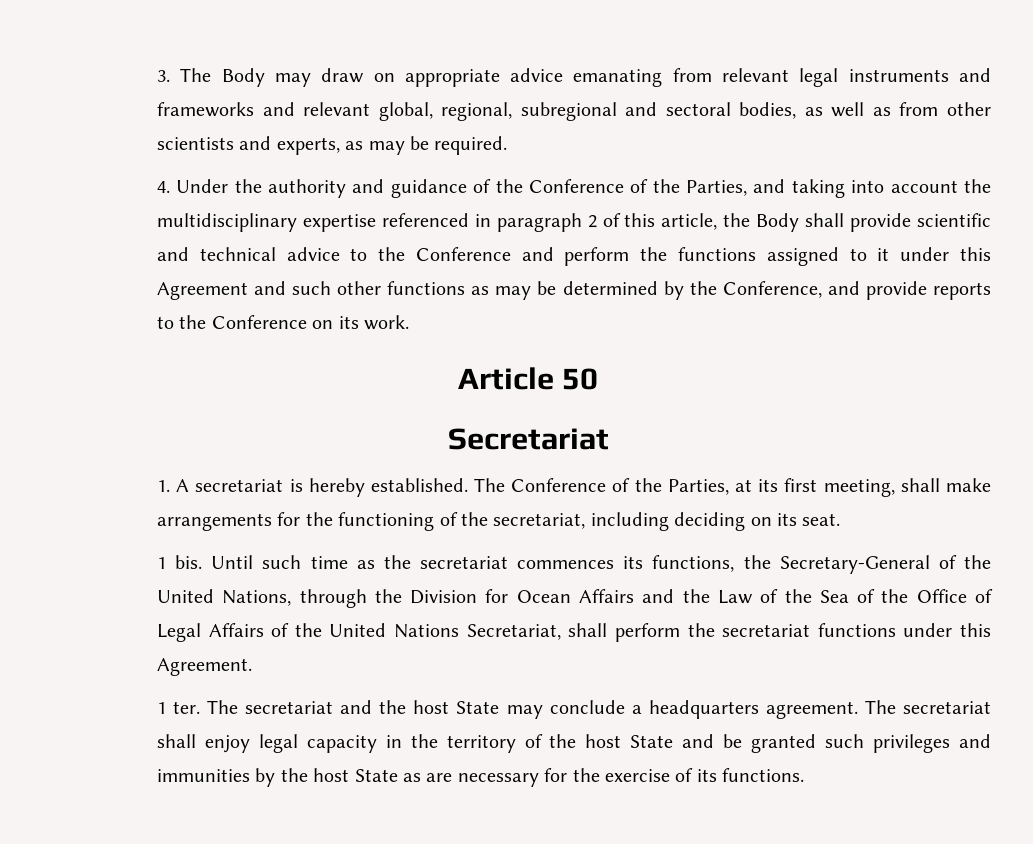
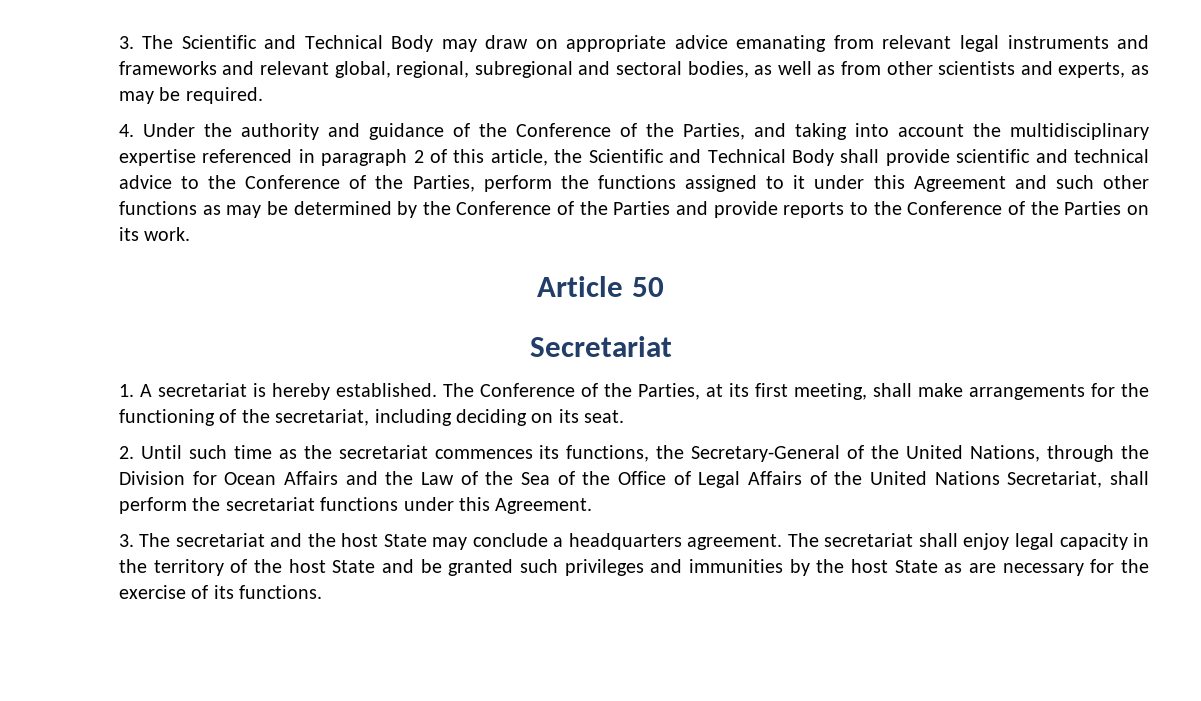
[156,68,212,82] 3. The -> [118,35,383,49] 3. The Scientific and Technical
(751, 220) none -> [588,149,786,163] Scientific and Technical
[521,247,554,261] and -> [349,175,475,192] of the Parties,
[722,281,822,298] Conference, -> [456,201,671,215] Conference of the Parties
(307, 322) none -> [1008,201,1122,215] of the Parties
[156,555,203,569] 1 bis. -> [118,446,134,459] 2.
[156,701,201,714] 1 ter. -> [118,534,134,547] 3.

